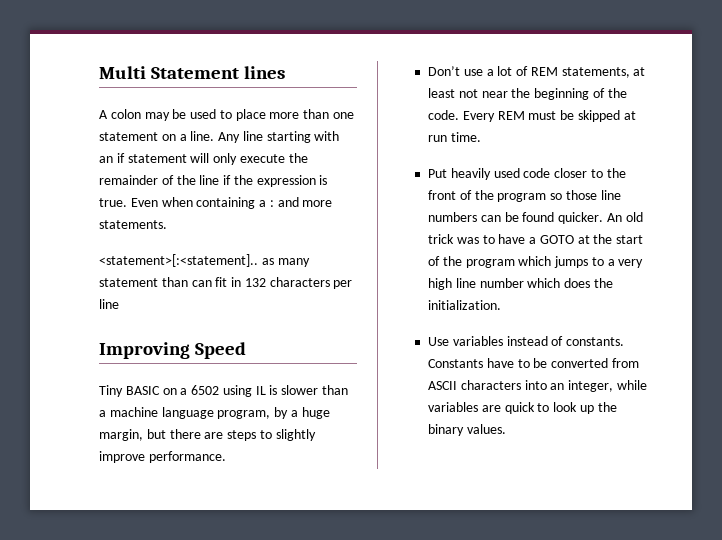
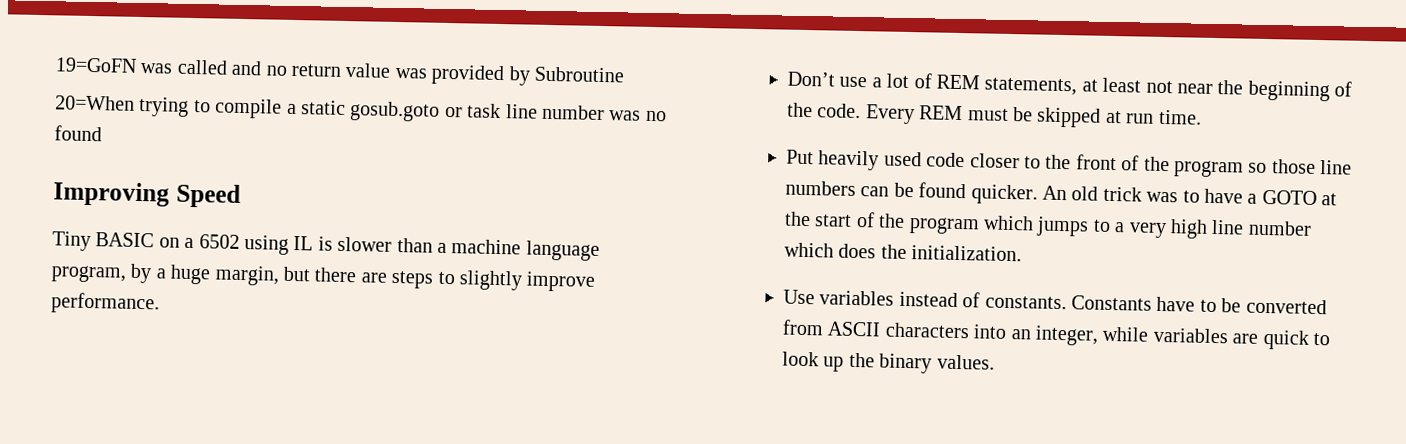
[99,66,286,79] [99,109,355,121] [99,131,340,143] [99,153,308,165] [99,175,328,187] [99,197,333,209] [99,220,167,229] [99,254,310,267] [99,277,353,289] [99,299,119,309] Multi Statement lines // A colon may be used to place more than one statement on a line. Any line starting with an if statement will only execute the remainder of the line if the expression is true. Even when containing a : and more statements. // <statement>[:<statement].. as many statement than can fit in 132 characters per line -> [55,57,624,86] [55,95,667,122] [54,125,102,142] 19=GoFN was called and no return value was provided by Subroutine // 20=When trying to compile a static gosub.goto or task line number was no found

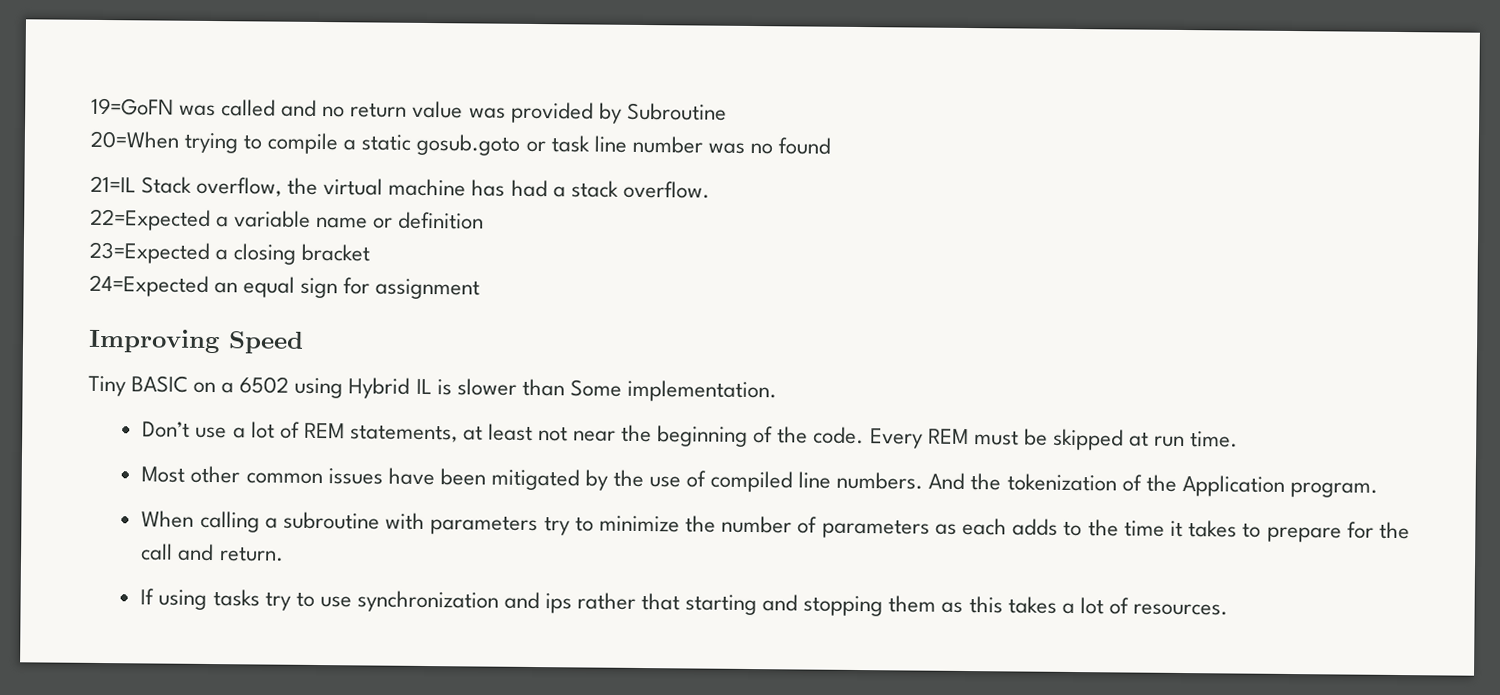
(102, 133) none -> [90,175,710,199] [90,208,485,232] [89,241,371,265] [89,274,481,300] // 21=IL Stack overflow, the virtual machine has had a stack overflow. // 22=Expected a variable name or definition // 23=Expected a closing bracket // 24=Expected an equal sign for assignment
(289, 245) none -> [348,377,411,399] Hybrid
[436,239,600,261] [51,263,596,292] [51,292,160,315] a machine language program, by a huge margin, but there are steps to slightly improve performance. -> [569,379,777,403] Some implementation.
[785,149,1353,178] [784,180,1338,206] [783,211,1312,239] [783,242,1023,262] [782,289,1327,315] [781,319,1330,350] [781,351,995,374] Put heavily used code closer to the front of the program so those line numbers can be found quicker. An old trick was to have a GOTO at the start of the program which jumps to a very high line number which does the initialization. // Use variables instead of constants. Constants have to be converted from ASCII characters into an integer, while variables are quick to look up the binary values. -> [141,465,1378,498] [141,510,1411,543] [141,543,284,562] [140,588,1228,617] Most other common issues have been mitigated by the use of compiled line numbers. And the tokenization of the Application program. // When calling a subroutine with parameters try to minimize the number of parameters as each adds to the time it takes to prepare for the call and return. // If using tasks try to use synchronization and ips rather that starting and stopping them as this takes a lot of resources.

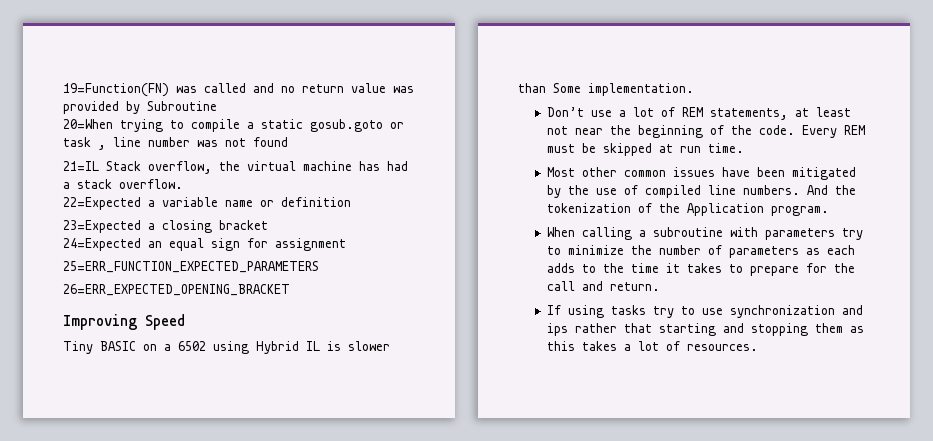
[91,97,174,116] 19=GoFN -> [63,83,169,97] 19=Function(FN)
(590, 144) none -> [98,145,106,150] ,
[749,142,773,155] no -> [225,138,246,147] not
(481, 289) none -> [63,261,319,273] [63,284,290,296] // 25=ERR_FUNCTION_EXPECTED_PARAMETERS // 26=ERR_EXPECTED_OPENING_BRACKET

